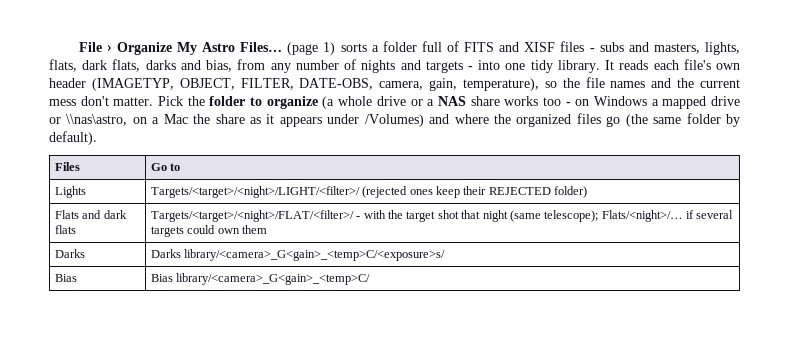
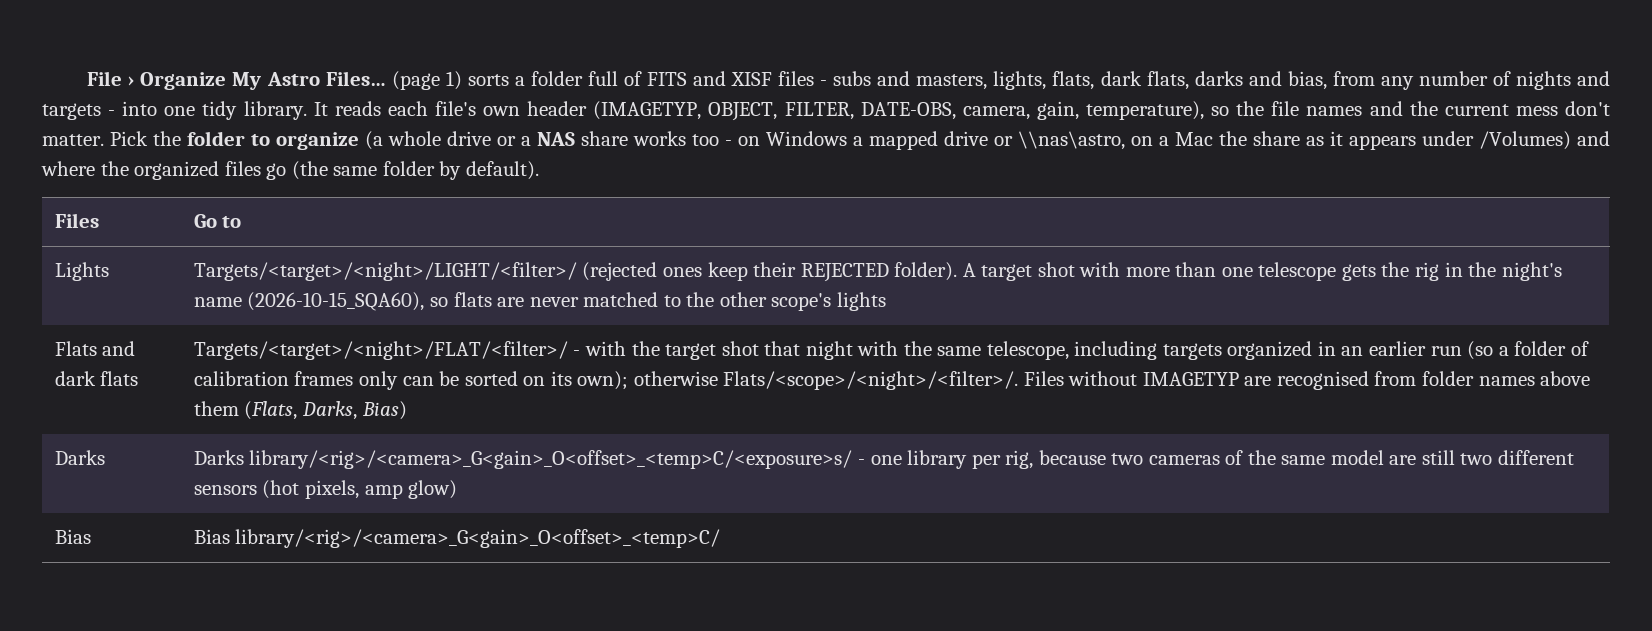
[554,186,588,198] folder) -> [894,262,1562,281] [193,292,886,311] folder). A target shot with more than one telescope gets the rig in the night's name (2026-10-15_SQA60), so flats are never matched to the other scope's lights
[509,210,734,222] [150,225,268,237] [54,249,85,258] [150,249,446,261] (same telescope); Flats/<night>/… if several targets could own them // Darks | Darks library/<camera>_G<gain>_<temp>C/<exposure>s/ -> [857,341,1589,360] [193,371,1591,390] [193,401,407,420] [54,450,105,465] [193,450,1575,469] [193,480,458,499] with the same telescope, including targets organized in an earlier run (so a folder of calibration frames only can be sorted on its own); otherwise Flats/<scope>/<night>/<filter>/. Files without IMAGETYP are recognised from folder names above them (Flats, Darks, Bias) // Darks | Darks library/<rig>/<camera>_G<gain>_O<offset>_<temp>C/<exposure>s/ - one library per rig, because two cameras of the same model are still two different sensors (hot pixels, amp glow)
[176,273,371,285] library/<camera>_G<gain>_<temp>C/ -> [235,529,721,548] library/<rig>/<camera>_G<gain>_O<offset>_<temp>C/

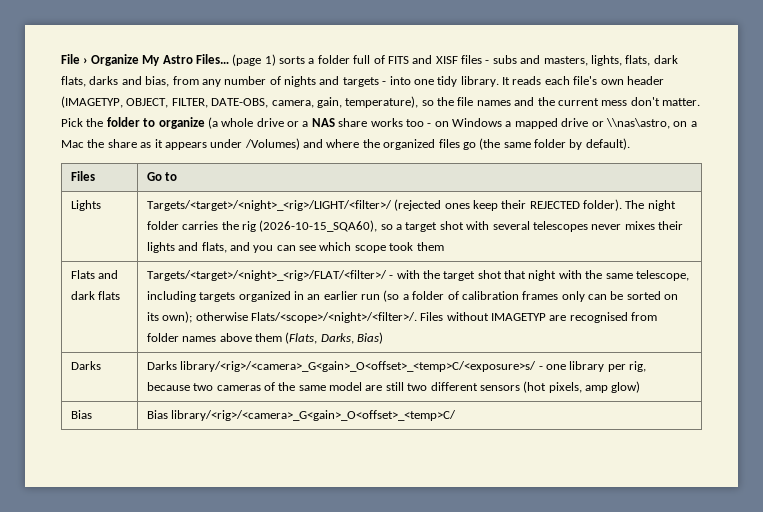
[193,262,577,281] Targets/<target>/<night>/LIGHT/<filter>/ -> [146,200,392,211] Targets/<target>/<night>_<rig>/LIGHT/<filter>/
[962,262,1562,281] [193,292,886,311] A target shot with more than one telescope gets the rig in the night's name (2026-10-15_SQA60), so flats are never matched to the other scope's lights -> [625,200,676,211] [146,220,684,232] [146,242,444,253] The night folder carries the rig (2026-10-15_SQA60), so a target shot with several telescopes never mixes their lights and flats, and you can see which scope took them
[193,341,568,360] Targets/<target>/<night>/FLAT/<filter>/ -> [146,270,387,281] Targets/<target>/<night>_<rig>/FLAT/<filter>/

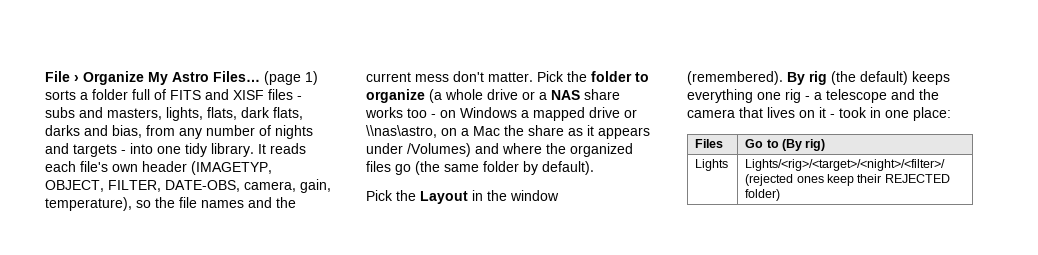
(630, 144) none -> [366,190,559,204] [687,71,950,85] [687,89,939,103] [687,107,951,121] // Pick the Layout in the window (remembered). By rig (the default) keeps everything one rig - a telescope and the camera that lives on it - took in one place:
(178, 176) none -> [781,139,826,151] (By rig)
[146,200,392,211] Targets/<target>/<night>_<rig>/LIGHT/<filter>/ -> [745,159,946,171] Lights/<rig>/<target>/<night>/<filter>/
[583,199,676,211] [146,220,684,232] [146,242,444,253] [70,270,119,279] [70,291,121,300] [146,270,689,281] [146,290,679,302] [146,311,658,323] [146,332,384,344] [70,361,101,370] [146,361,647,372] [146,381,641,393] [70,410,92,419] [146,410,457,421] folder). The night folder carries the rig (2026-10-15_SQA60), so a target shot with several telescopes never mixes their lights and flats, and you can see which scope took them // Flats and dark flats | Targets/<target>/<night>_<rig>/FLAT/<filter>/ - with the target shot that night with the same telescope, including targets organized in an earlier run (so a folder of calibration frames only can be sorted on its own); otherwise Flats/<scope>/<night>/<filter>/. Files without IMAGETYP are recognised from folder names above them (Flats, Darks, Bias) // Darks | Darks library/<rig>/<camera>_G<gain>_O<offset>_<temp>C/<exposure>s/ - one library per rig, because two cameras of the same model are still two different sensors (hot pixels, amp glow) // Bias | Bias library/<rig>/<camera>_G<gain>_O<offset>_<temp>C/ -> [745,189,781,201] folder)

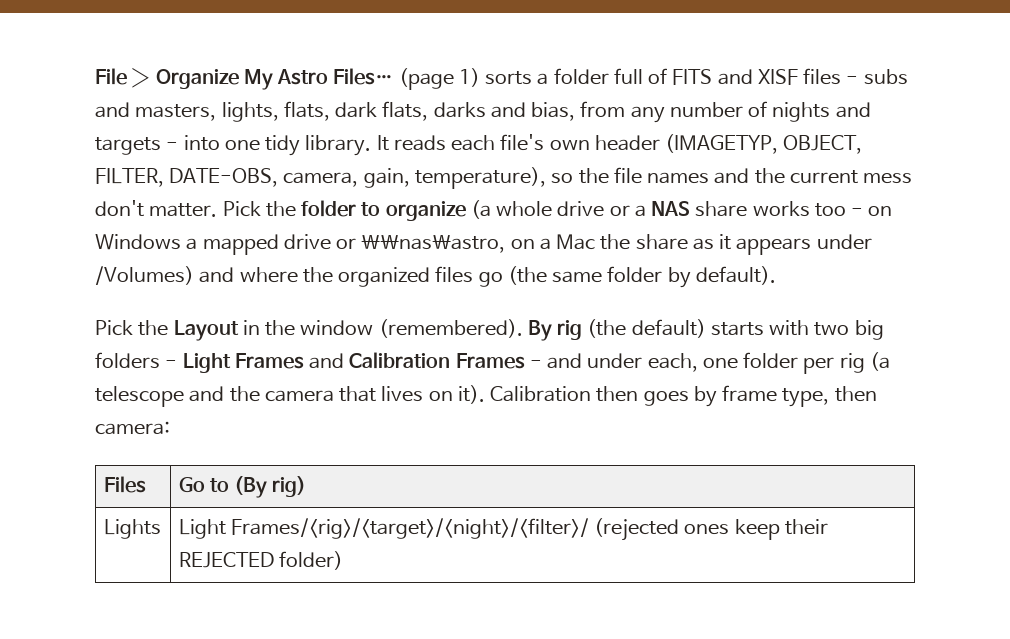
[912,71,950,85] [687,89,822,103] keeps everything one rig - a -> [710,320,884,340] [95,352,890,374] starts with two big folders - Light Frames and Calibration Frames - and under each, one folder per rig (a
[819,107,951,121] it - took in one place: -> [457,385,877,407] [95,421,170,435] it). Calibration then goes by frame type, then camera:
[745,159,946,171] Lights/<rig>/<target>/<night>/<filter>/ -> [178,518,589,539] Light Frames/<rig>/<target>/<night>/<filter>/

